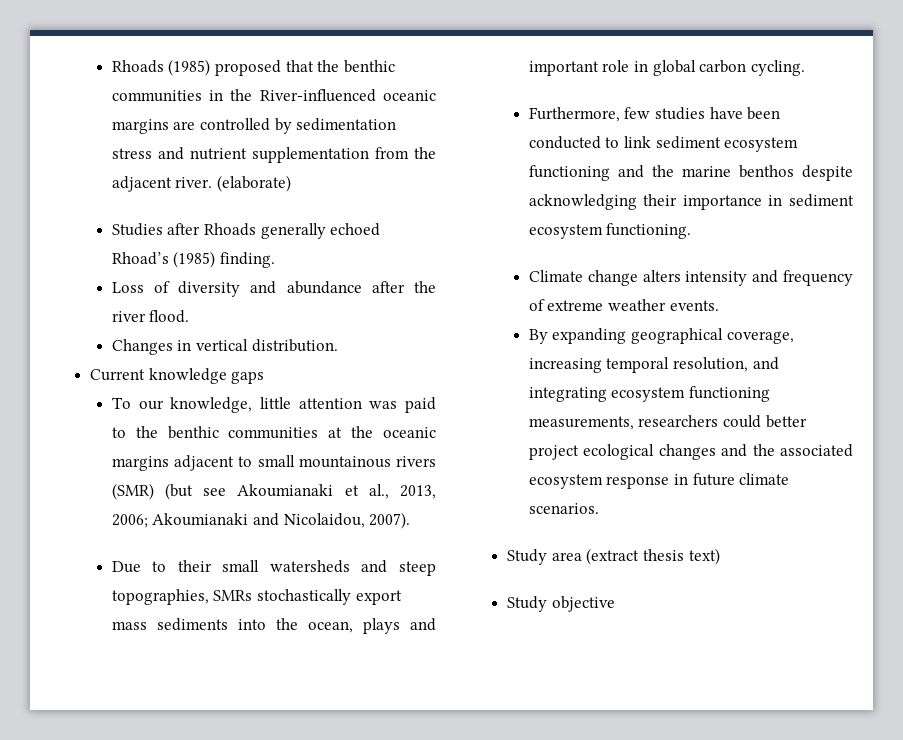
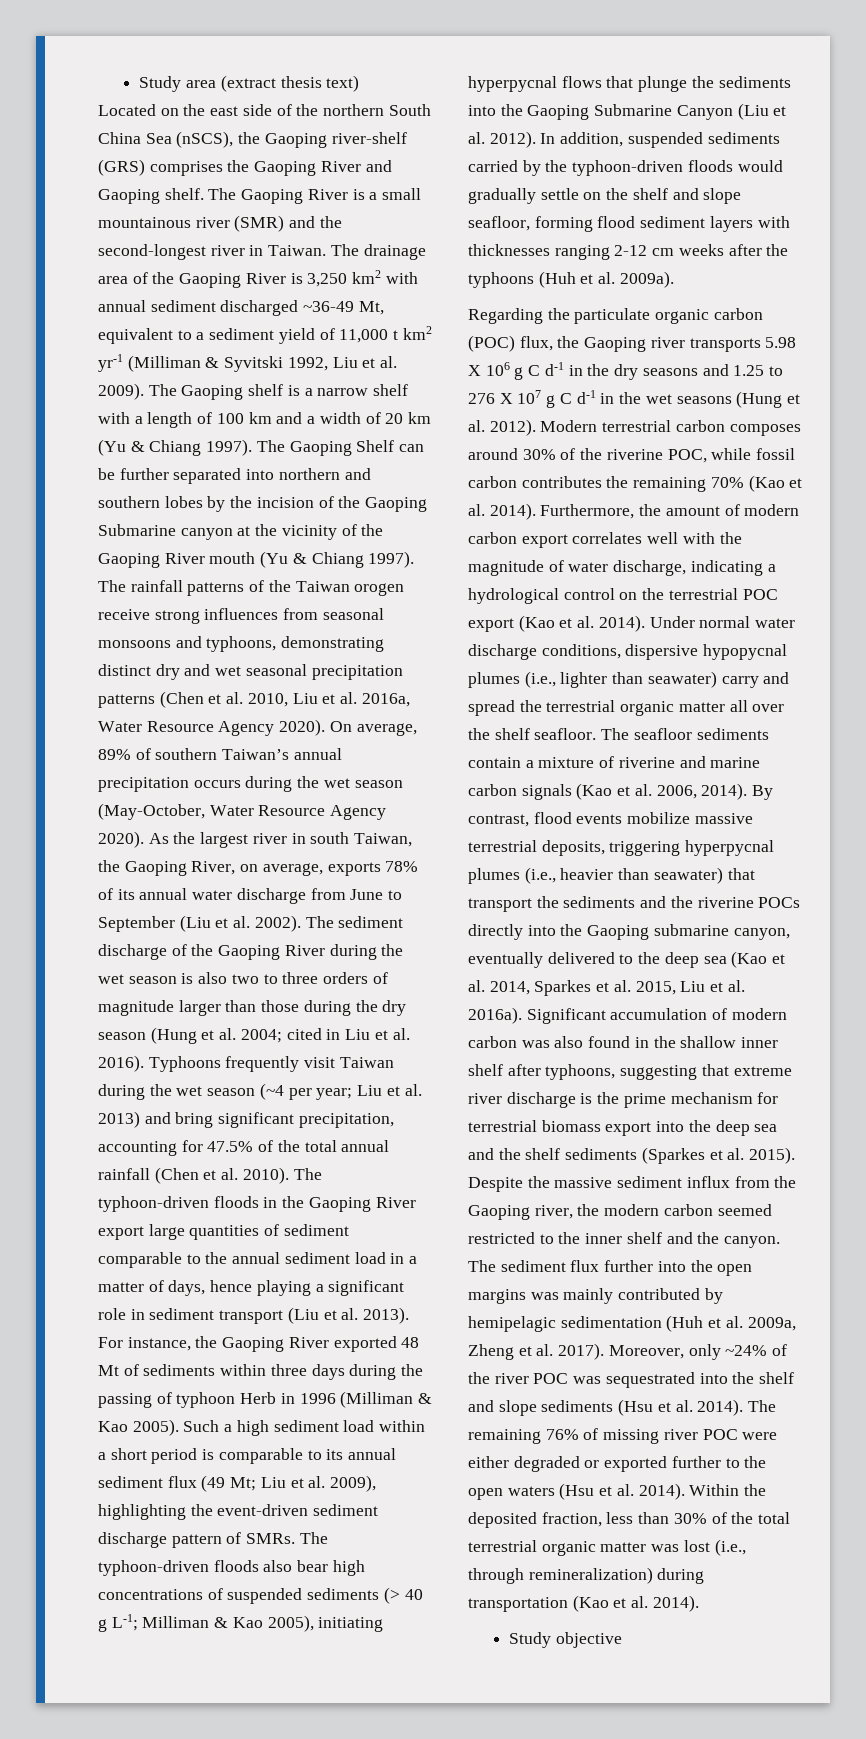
[111,59,395,76] [111,89,436,102] [111,118,397,134] [111,147,436,163] [111,175,292,192] [111,223,381,239] [111,251,276,268] [111,281,436,297] [111,310,190,323] [111,339,338,355] [90,368,265,384] [111,397,436,413] [111,426,436,439] [111,455,437,471] [111,483,436,500] [111,512,411,529] [111,560,437,576] [111,589,402,605] [111,618,437,634] [528,60,805,76] [528,107,781,122] [528,136,799,152] [528,165,853,181] [528,194,854,210] [528,223,692,239] [528,270,853,286] [528,299,719,311] [528,328,794,344] [528,357,779,373] [528,386,771,402] [528,415,807,430] [528,444,853,460] [528,473,790,489] [528,503,599,514] Rhoads (1985) proposed that the benthic communities in the River-influenced oceanic margins are controlled by sedimentation stress and nutrient supplementation from the adjacent river. (elaborate) // Studies after Rhoads generally echoed Rhoad’s (1985) finding. // Loss of diversity and abundance after the river flood. // Changes in vertical distribution. // Current knowledge gaps // To our knowledge, little attention was paid to the benthic communities at the oceanic margins adjacent to small mountainous rivers (SMR) (but see Akoumianaki et al., 2013, 2006; Akoumianaki and Nicolaidou, 2007). // Due to their small watersheds and steep topographies, SMRs stochastically export mass sediments into the ocean, plays and important role in global carbon cycling. // Furthermore, few studies have been conducted to link sediment ecosystem functioning and the marine benthos despite acknowledging their importance in sediment ecosystem functioning. // Climate change alters intensity and frequency of extreme weather events. // By expanding geographical coverage, increasing temporal resolution, and integrating ecosystem functioning measurements, researchers could better project ecological changes and the associated ecosystem response in future climate scenarios. // -> (139, 84) none
(720, 556) none -> [98,104,431,116] [98,131,407,148] [98,159,392,176] [98,188,422,204] [98,215,342,232] [98,244,426,260] [98,270,418,288] [98,300,384,316] [98,326,432,344] [98,354,398,372] [98,383,409,400] [98,412,431,428] [98,439,425,456] [98,468,371,484] [98,496,428,512] [98,524,384,540] [98,551,415,568] [98,580,405,596] [98,608,384,624] [98,636,385,652] [98,664,403,680] [98,691,410,708] [98,719,417,736] [98,748,342,760] [98,776,403,792] [98,803,387,820] [98,831,413,848] [98,860,419,876] [98,888,403,904] [98,915,404,932] [98,944,404,960] [98,972,388,984] [98,1000,407,1016] [98,1027,410,1044] [98,1055,394,1072] [98,1083,422,1100] [98,1111,394,1128] [98,1140,390,1156] [98,1167,322,1184] [98,1196,416,1212] [98,1224,349,1240] [98,1252,418,1268] [98,1280,405,1296] [98,1307,410,1324] [98,1336,420,1352] [98,1364,424,1380] [98,1391,433,1408] [98,1419,426,1436] [98,1448,397,1464] [98,1475,377,1492] [98,1504,379,1520] [98,1532,328,1548] [98,1560,365,1576] [98,1587,423,1604] [98,1614,384,1632] [468,76,791,92] [468,103,787,120] [468,131,780,148] [468,160,783,176] [468,188,742,204] [468,216,790,232] [468,244,789,260] [468,271,674,288] [468,308,763,324] [468,335,797,352] [468,362,783,380] [468,390,800,408] [468,419,801,436] [468,448,796,463] [468,475,803,492] [468,503,800,520] [468,532,742,548] [468,560,776,576] [468,588,778,604] [468,615,796,632] [468,644,788,660] [468,671,790,688] [468,700,785,716] [468,728,769,740] [468,756,761,768] [468,783,774,800] [468,812,753,827] [468,840,775,856] [468,867,755,884] [468,896,801,912] [468,924,790,940] [468,951,786,968] [468,980,745,996] [468,1007,787,1024] [468,1036,779,1048] [468,1064,792,1080] [468,1092,779,1108] [468,1120,778,1136] [468,1147,796,1164] [468,1176,797,1192] [468,1204,772,1220] [468,1232,781,1248] [468,1260,753,1276] [468,1288,723,1304] [468,1315,796,1332] [468,1343,788,1360] [468,1372,795,1388] [468,1399,777,1416] [468,1428,778,1444] [468,1456,767,1472] [468,1483,767,1500] [468,1512,791,1528] [468,1539,746,1556] [468,1567,705,1584] [468,1595,699,1612] // Located on the east side of the northern South China Sea (nSCS), the Gaoping river-shelf (GRS) comprises the Gaoping River and Gaoping shelf. The Gaoping River is a small mountainous river (SMR) and the second-longest river in Taiwan. The drainage area of the Gaoping River is 3,250 km2 with annual sediment discharged ~36-49 Mt, equivalent to a sediment yield of 11,000 t km2 yr-1 (Milliman & Syvitski 1992, Liu et al. 2009). The Gaoping shelf is a narrow shelf with a length of 100 km and a width of 20 km (Yu & Chiang 1997). The Gaoping Shelf can be further separated into northern and southern lobes by the incision of the Gaoping Submarine canyon at the vicinity of the Gaoping River mouth (Yu & Chiang 1997). The rainfall patterns of the Taiwan orogen receive strong influences from seasonal monsoons and typhoons, demonstrating distinct dry and wet seasonal precipitation patterns (Chen et al. 2010, Liu et al. 2016a, Water Resource Agency 2020). On average, 89% of southern Taiwan’s annual precipitation occurs during the wet season (May-October, Water Resource Agency 2020). As the largest river in south Taiwan, the Gaoping River, on average, exports 78% of its annual water discharge from June to September (Liu et al. 2002). The sediment discharge of the Gaoping River during the wet season is also two to three orders of magnitude larger than those during the dry season (Hung et al. 2004; cited in Liu et al. 2016). Typhoons frequently visit Taiwan during the wet season (~4 per year; Liu et al. 2013) and bring significant precipitation, accounting for 47.5% of the total annual rainfall (Chen et al. 2010). The typhoon-driven floods in the Gaoping River export large quantities of sediment comparable to the annual sediment load in a matter of days, hence playing a significant role in sediment transport (Liu et al. 2013). For instance, the Gaoping River exported 48 Mt of sediments within three days during the passing of typhoon Herb in 1996 (Milliman & Kao 2005). Such a high sediment load within a short period is comparable to its annual sediment flux (49 Mt; Liu et al. 2009), highlighting the event-driven sediment discharge pattern of SMRs. The typhoon-driven floods also bear high concentrations of suspended sediments (> 40 g L-1; Milliman & Kao 2005), initiating hyperpycnal flows that plunge the sediments into the Gaoping Submarine Canyon (Liu et al. 2012). In addition, suspended sediments carried by the typhoon-driven floods would gradually settle on the shelf and slope seafloor, forming flood sediment layers with thicknesses ranging 2-12 cm weeks after the typhoons (Huh et al. 2009a). // Regarding the particulate organic carbon (POC) flux, the Gaoping river transports 5.98 X 106 g C d-1 in the dry seasons and 1.25 to 276 X 107 g C d-1 in the wet seasons (Hung et al. 2012). Modern terrestrial carbon composes around 30% of the riverine POC, while fossil carbon contributes the remaining 70% (Kao et al. 2014). Furthermore, the amount of modern carbon export correlates well with the magnitude of water discharge, indicating a hydrological control on the terrestrial POC export (Kao et al. 2014). Under normal water discharge conditions, dispersive hypopycnal plumes (i.e., lighter than seawater) carry and spread the terrestrial organic matter all over the shelf seafloor. The seafloor sediments contain a mixture of riverine and marine carbon signals (Kao et al. 2006, 2014). By contrast, flood events mobilize massive terrestrial deposits, triggering hyperpycnal plumes (i.e., heavier than seawater) that transport the sediments and the riverine POCs directly into the Gaoping submarine canyon, eventually delivered to the deep sea (Kao et al. 2014, Sparkes et al. 2015, Liu et al. 2016a). Significant accumulation of modern carbon was also found in the shallow inner shelf after typhoons, suggesting that extreme river discharge is the prime mechanism for terrestrial biomass export into the deep sea and the shelf sediments (Sparkes et al. 2015). Despite the massive sediment influx from the Gaoping river, the modern carbon seemed restricted to the inner shelf and the canyon. The sediment flux further into the open margins was mainly contributed by hemipelagic sedimentation (Huh et al. 2009a, Zheng et al. 2017). Moreover, only ~24% of the river POC was sequestrated into the shelf and slope sediments (Hsu et al. 2014). The remaining 76% of missing river POC were either degraded or exported further to the open waters (Hsu et al. 2014). Within the deposited fraction, less than 30% of the total terrestrial organic matter was lost (i.e., through remineralization) during transportation (Kao et al. 2014).

